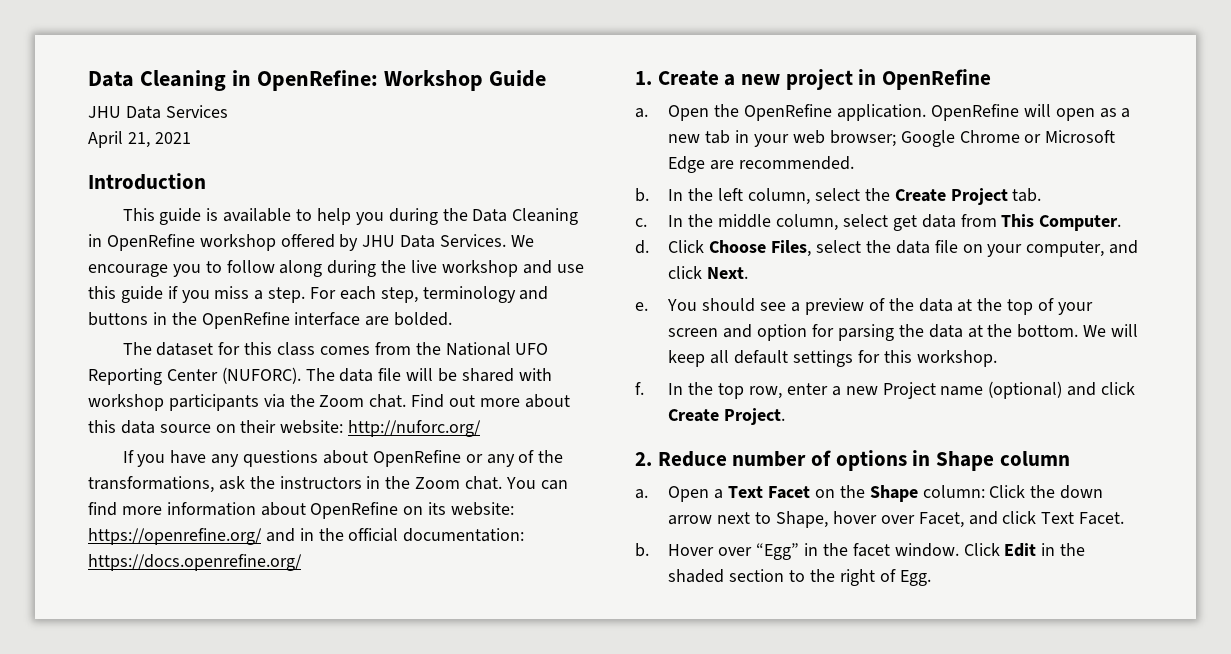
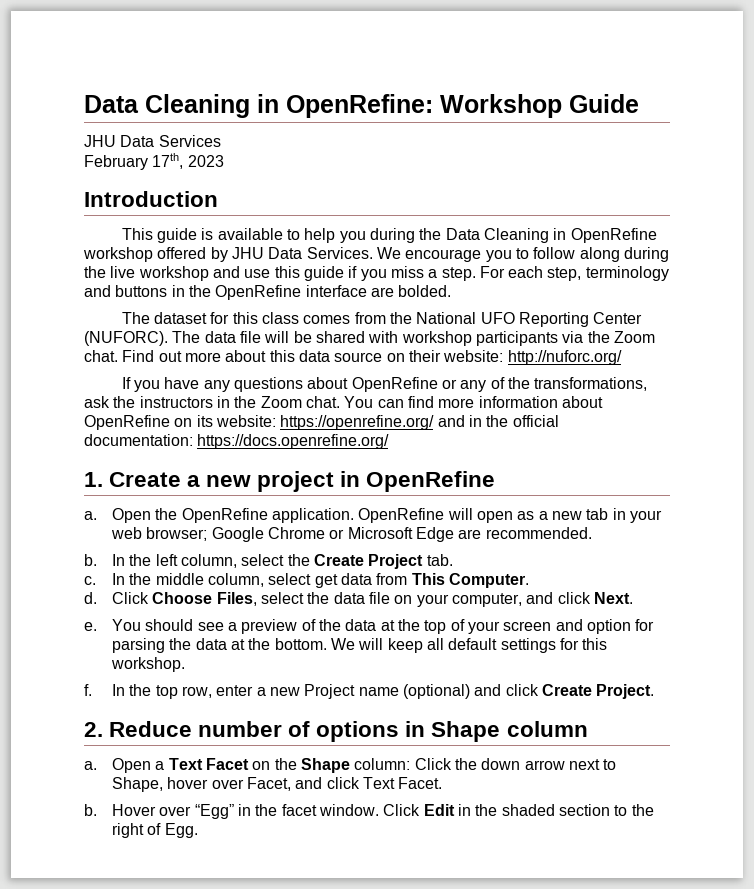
[88,131,191,148] April 21, 2021 -> [84,153,224,170] February 17th, 2023

